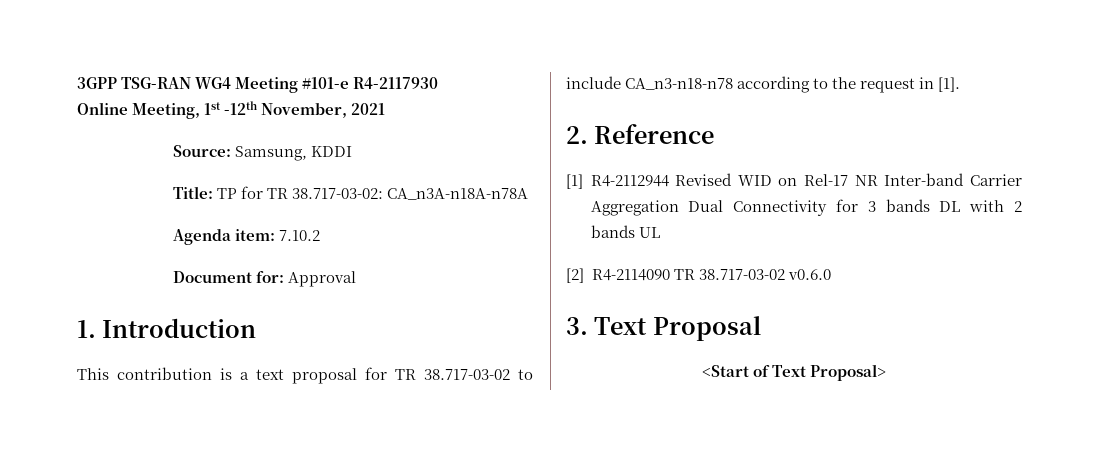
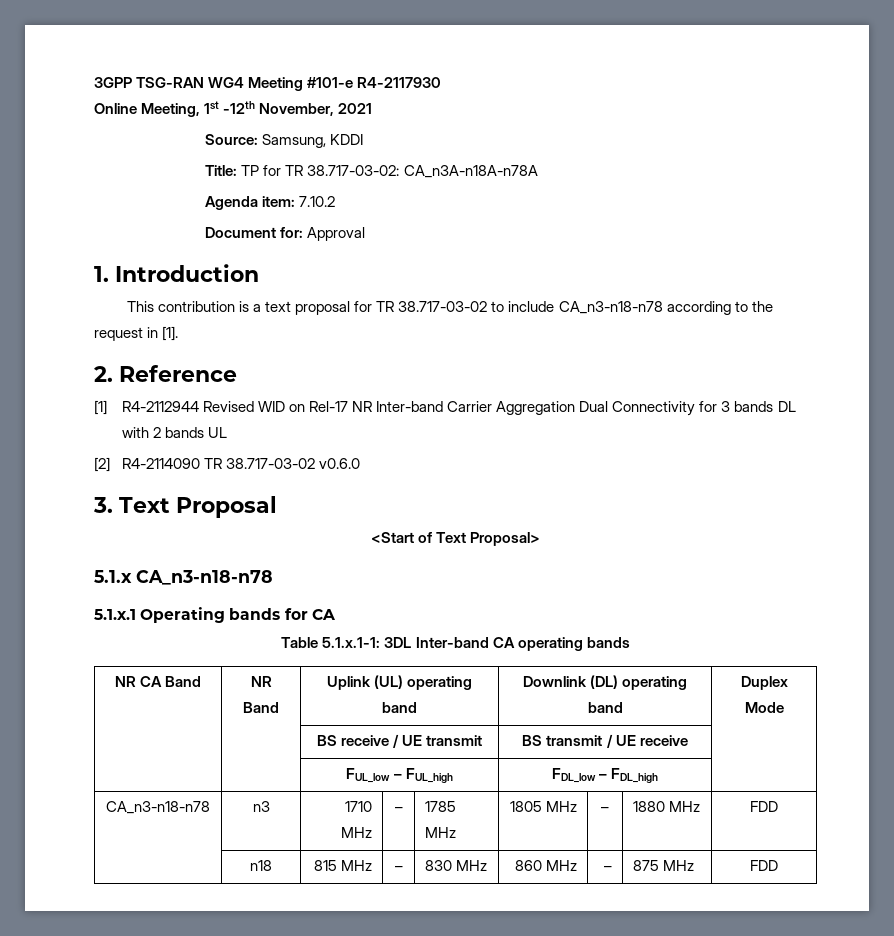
(887, 372) none -> [94,570,273,585] [94,607,336,623] [281,637,630,651] [114,676,202,687] [250,676,272,687] [243,702,279,713] [326,675,473,690] [382,702,417,713] [522,675,688,690] [587,702,623,713] [740,676,788,690] [744,702,784,713] [316,734,483,748] [522,734,688,748] [346,768,453,783] [551,768,659,783] [106,801,210,814] [252,801,270,812] [344,801,372,812] [340,827,372,838] [394,807,403,812] [425,801,457,812] [425,827,457,838] [509,801,577,812] [601,807,609,812] [633,801,701,812] [750,801,778,812] [250,860,272,871] [313,860,372,871] [394,866,403,871] [425,860,488,871] [514,860,577,871] [603,866,612,871] [633,860,695,871] [750,860,778,871] // 5.1.x CA_n3-n18-n78 // 5.1.x.1 Operating bands for CA // Table 5.1.x.1-1: 3DL Inter-band CA operating bands // NR CA Band | NR Band | Uplink (UL) operating band | Downlink (DL) operating band | Duplex Mode // | | BS receive / UE transmit | BS transmit / UE receive | // | | FUL_low – FUL_high | FDL_low – FDL_high | // CA_n3-n18-n78 | n3 | 1710 MHz | – | 1785 MHz | 1805 MHz | – | 1880 MHz | FDD // | n18 | 815 MHz | – | 830 MHz | 860 MHz | – | 875 MHz | FDD

